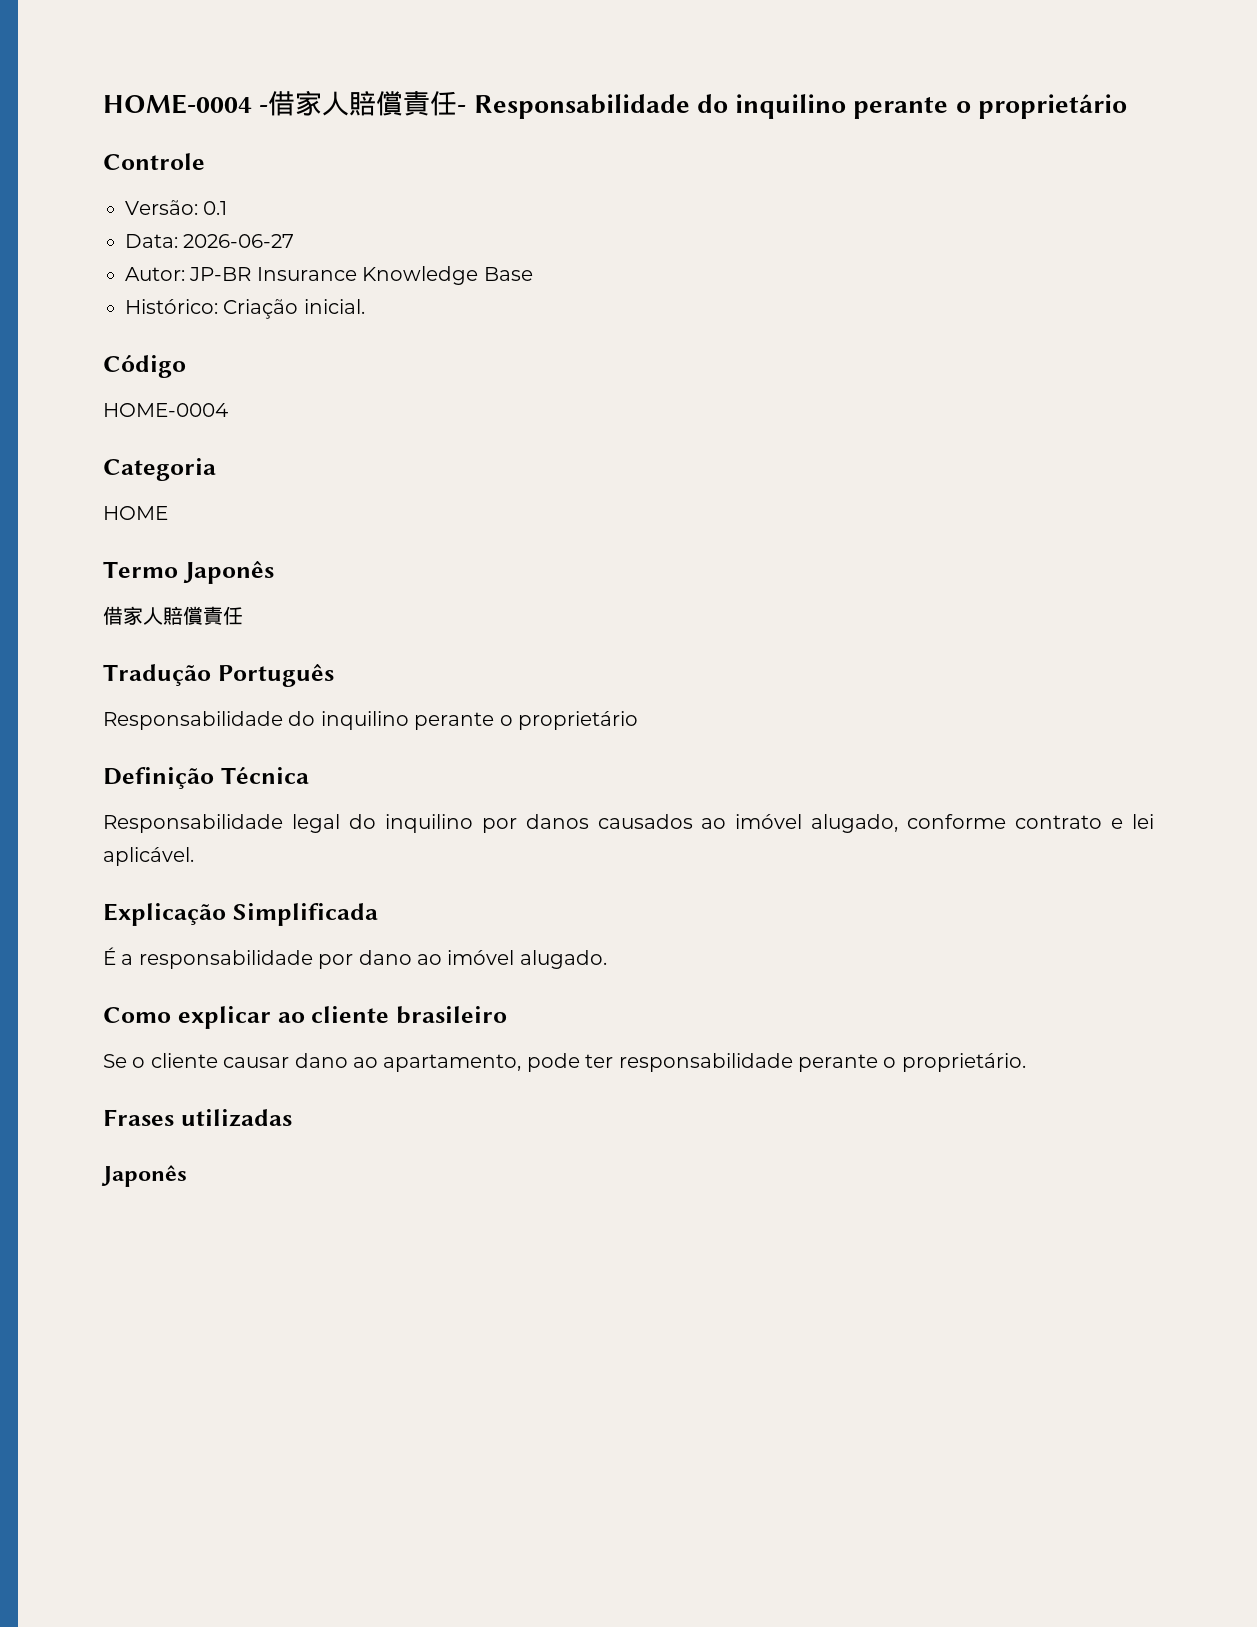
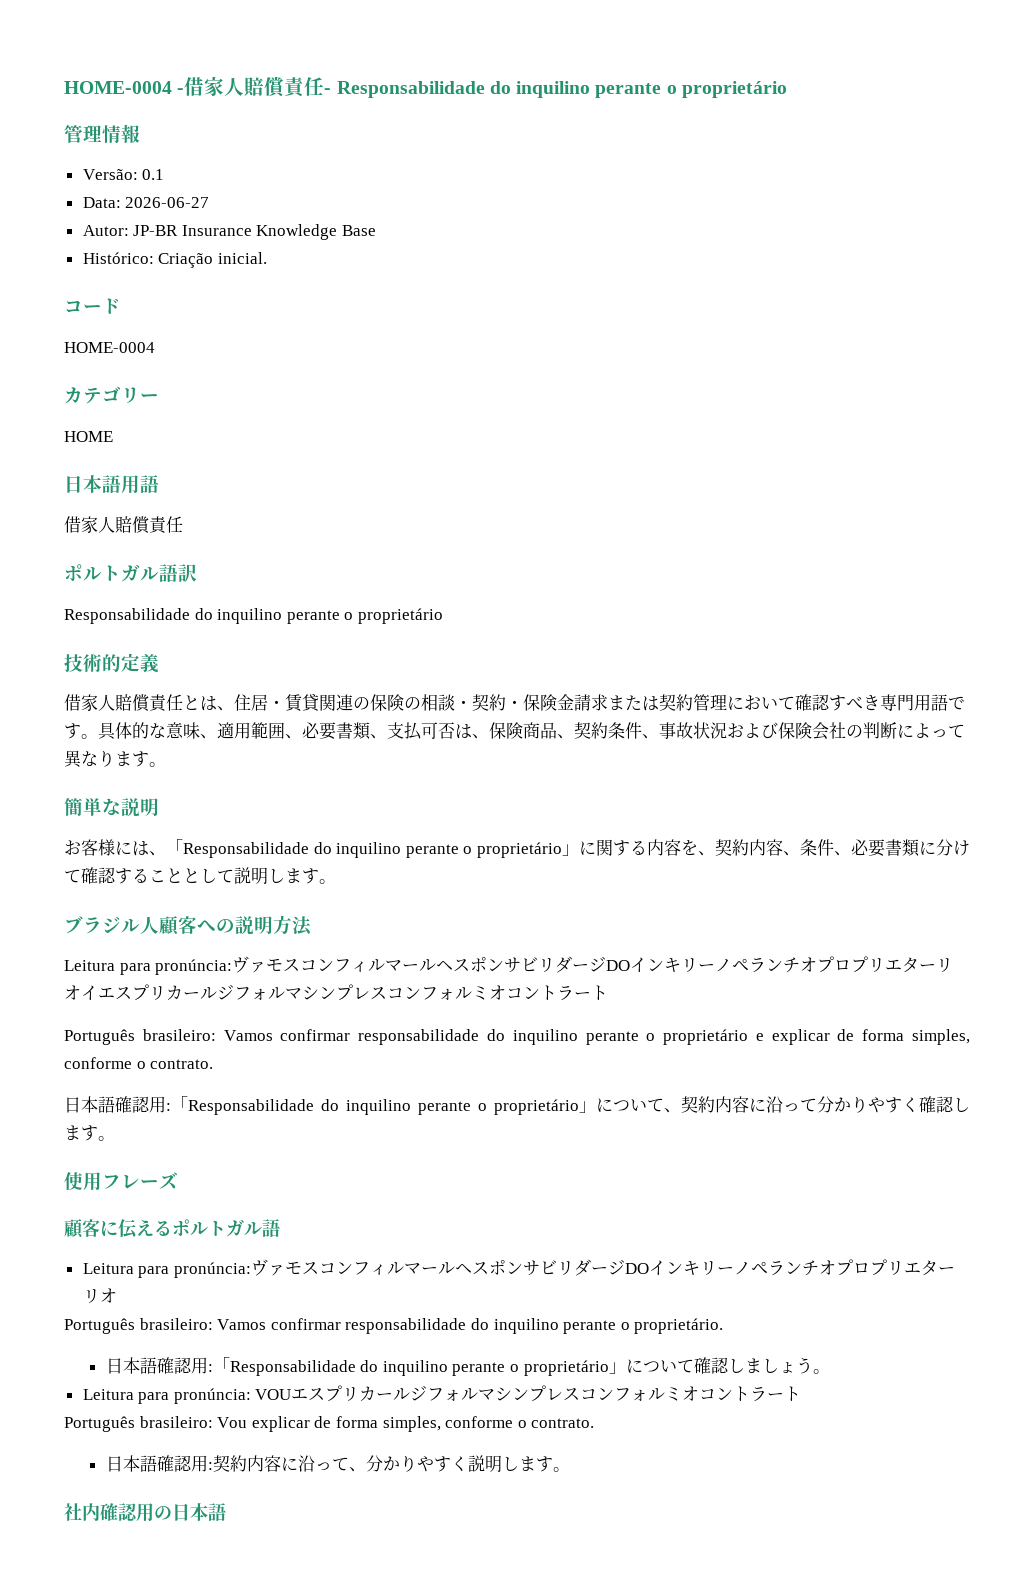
[103,153,205,170] Controle -> [64,124,140,143] 管理情報
[103,355,186,378] Código -> [64,298,121,314] コード
[103,458,216,481] Categoria -> [64,386,159,404] カテゴリー
[103,561,274,584] Termo Japonês -> [64,475,159,494] 日本語用語
[103,664,334,687] [103,711,638,730] [103,767,309,789] [103,814,1154,833] [103,847,194,866] [103,903,378,926] [103,947,607,969] [103,1006,507,1029] [103,1053,1026,1072] [103,1109,292,1127] [101,1165,187,1187] Tradução Português // Responsabilidade do inquilino perante o proprietário // Definição Técnica // Responsabilidade legal do inquilino por danos causados ao imóvel alugado, conforme contrato e lei aplicável. // Explicação Simplificada // É a responsabilidade por dano ao imóvel alugado. // Como explicar ao cliente brasileiro // Se o cliente causar dano ao apartamento, pode ter responsabilidade perante o proprietário. // Frases utilizadas // Japonês -> [64,564,197,583] [64,608,443,624] [64,653,159,673] [64,694,965,712] [64,722,965,740] [64,750,166,768] [64,798,159,817] [64,839,970,858] [64,867,336,885] [64,915,312,936] [64,956,954,975] [64,984,608,1001] [64,1029,971,1045] [64,1057,214,1069] [64,1096,970,1115] [64,1125,115,1141] [64,1172,178,1191] [64,1219,280,1239] [82,1259,955,1278] [82,1288,117,1303] [64,1318,724,1334] [105,1357,830,1376] [82,1385,802,1404] [64,1416,595,1432] [105,1455,570,1473] [64,1503,226,1522] ポルトガル語訳 // Responsabilidade do inquilino perante o proprietário // 技術的定義 // 借家人賠償責任とは、住居・賃貸関連の保険の相談・契約・保険金請求または契約管理において確認すべき専門用語です。具体的な意味、適用範囲、必要書類、支払可否は、保険商品、契約条件、事故状況および保険会社の判断によって異なります。 // 簡単な説明 // お客様には、「Responsabilidade do inquilino perante o proprietário」に関する内容を、契約内容、条件、必要書類に分けて確認することとして説明します。 // ブラジル人顧客への説明方法 // Leitura para pronúncia:ヴァモスコンフィルマールヘスポンサビリダージDOインキリーノペランチオプロプリエターリオイエスプリカールジフォルマシンプレスコンフォルミオコントラート // Português brasileiro: Vamos confirmar responsabilidade do inquilino perante o proprietário e explicar de forma simples, conforme o contrato. // 日本語確認用:「Responsabilidade do inquilino perante o proprietário」について、契約内容に沿って分かりやすく確認します。 // 使用フレーズ // 顧客に伝えるポルトガル語 // Leitura para pronúncia:ヴァモスコンフィルマールヘスポンサビリダージDOインキリーノペランチオプロプリエターリオ // Português brasileiro: Vamos confirmar responsabilidade do inquilino perante o proprietário. // 日本語確認用:「Responsabilidade do inquilino perante o proprietário」について確認しましょう。 // Leitura para pronúncia: VOUエスプリカールジフォルマシンプレスコンフォルミオコントラート // Português brasileiro: Vou explicar de forma simples, conforme o contrato. // 日本語確認用:契約内容に沿って、分かりやすく説明します。 // 社内確認用の日本語

